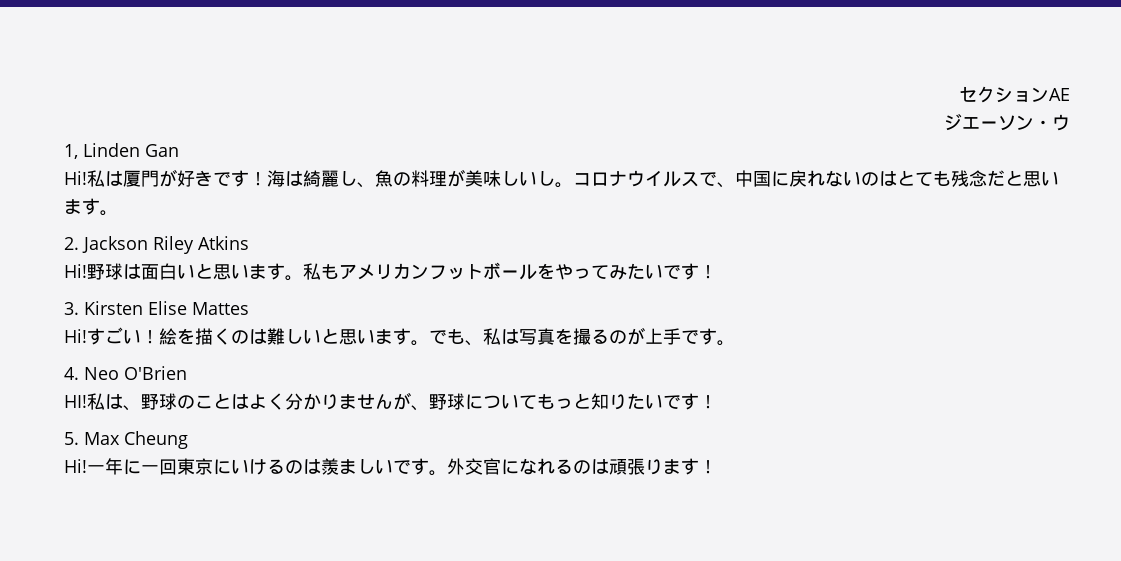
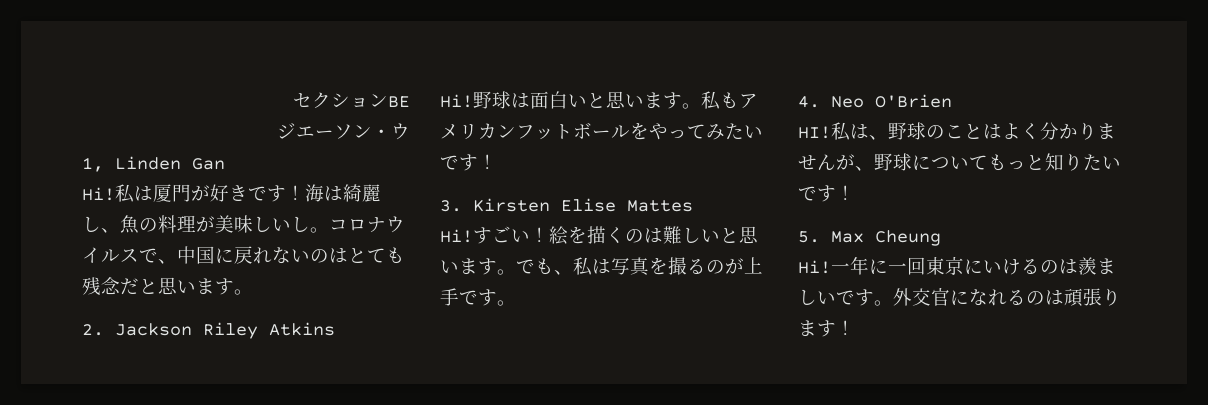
[1049,88,1070,101] AE -> [388,96,410,107] BE

